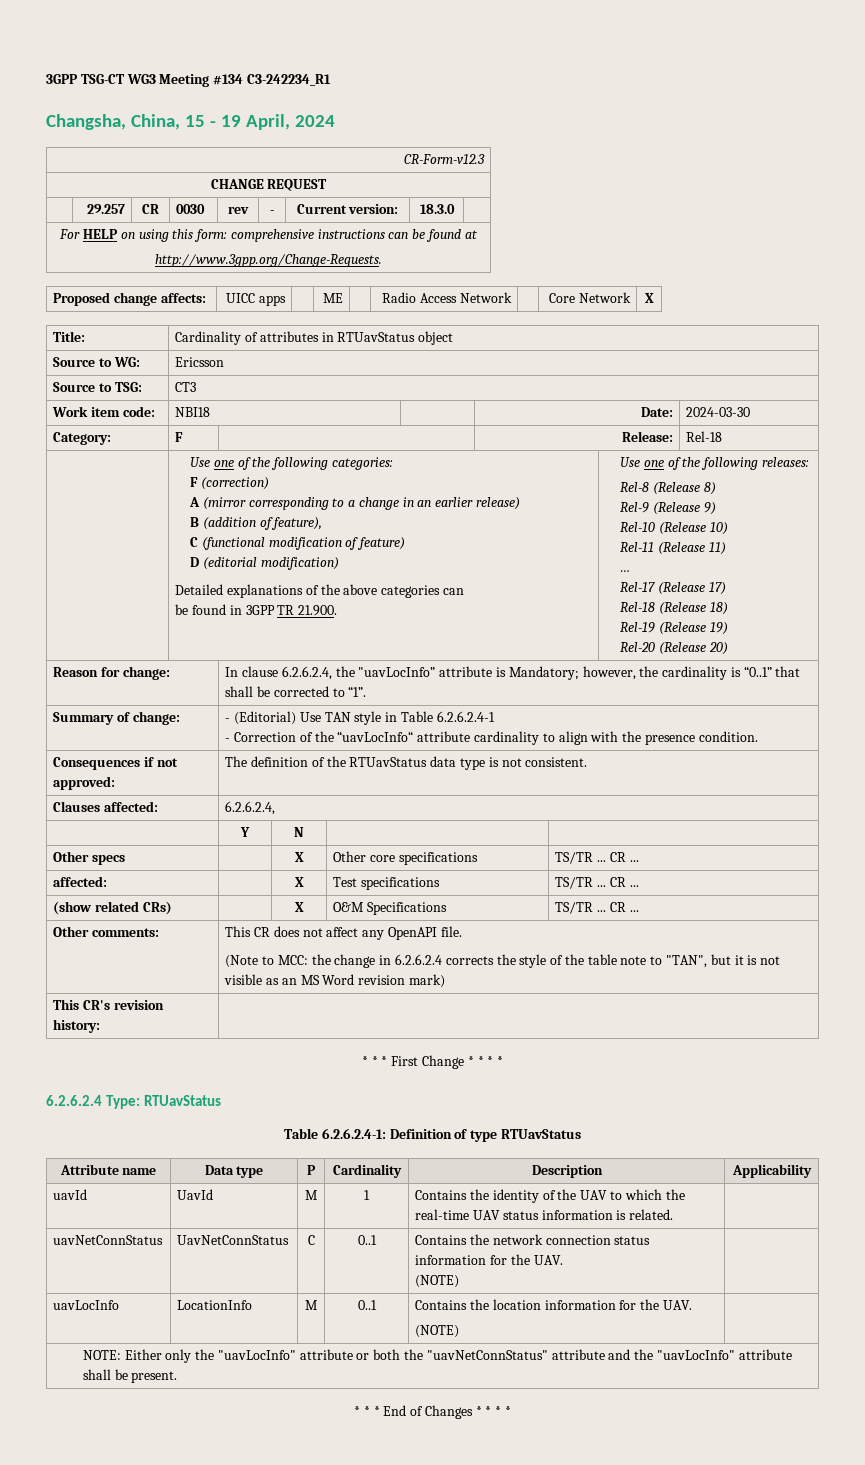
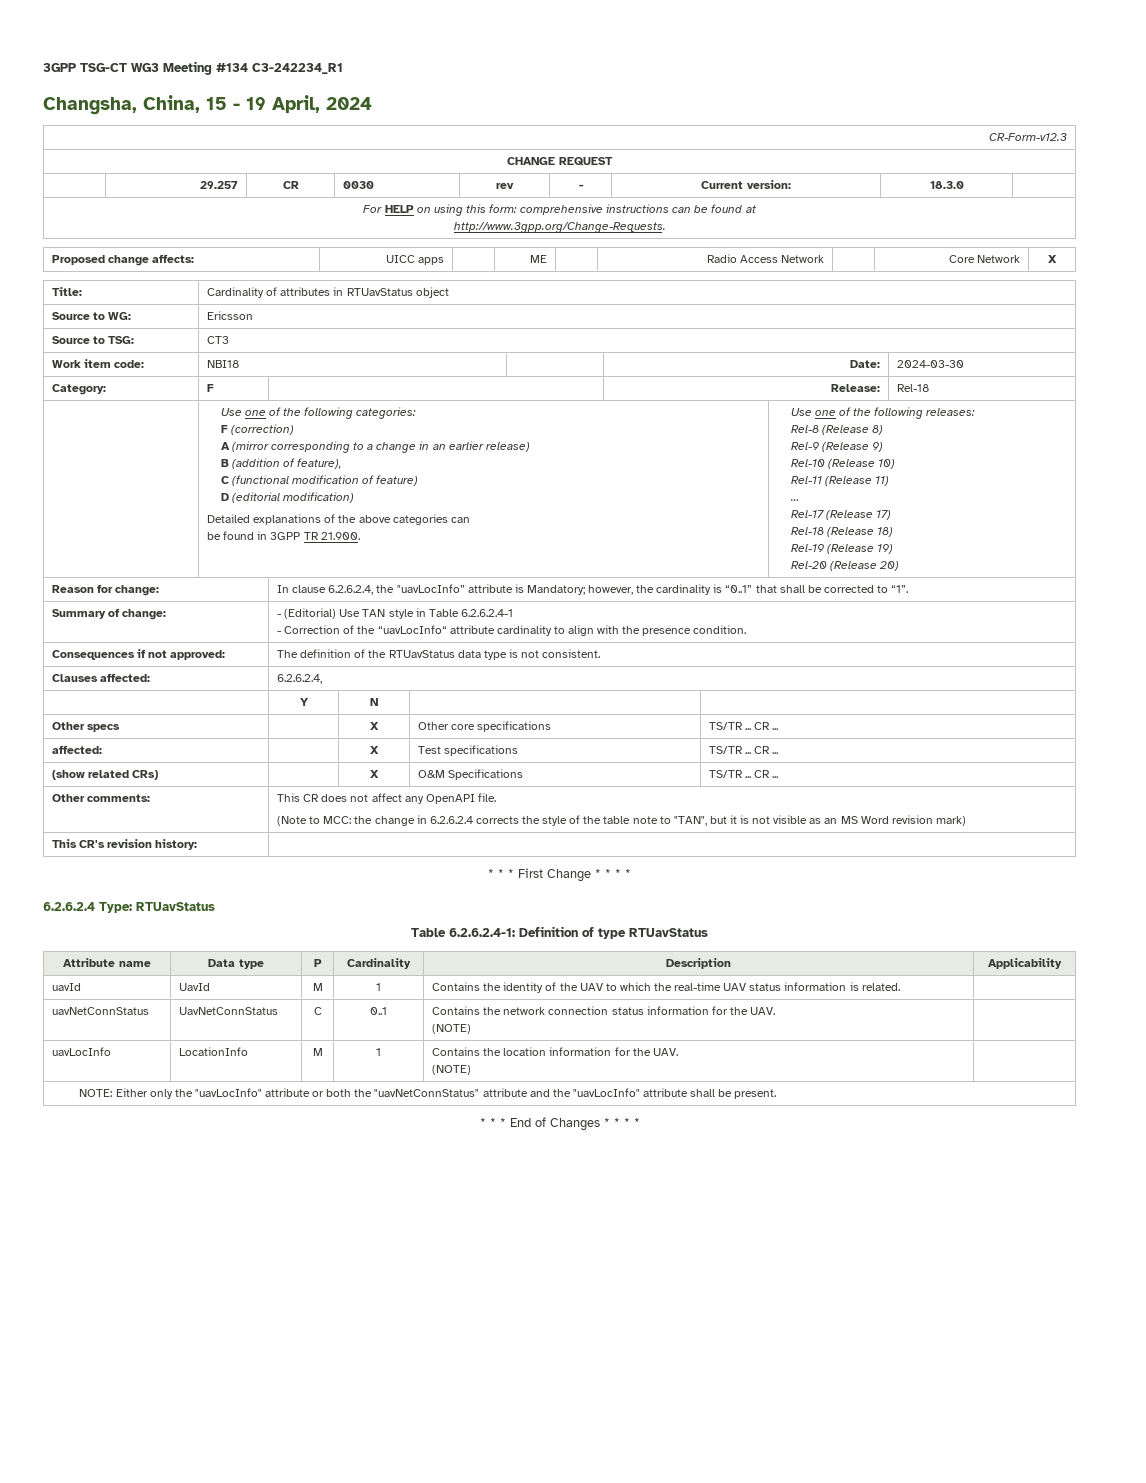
[357,1300,377,1310] 0..1 -> [376,1048,381,1056] 1

